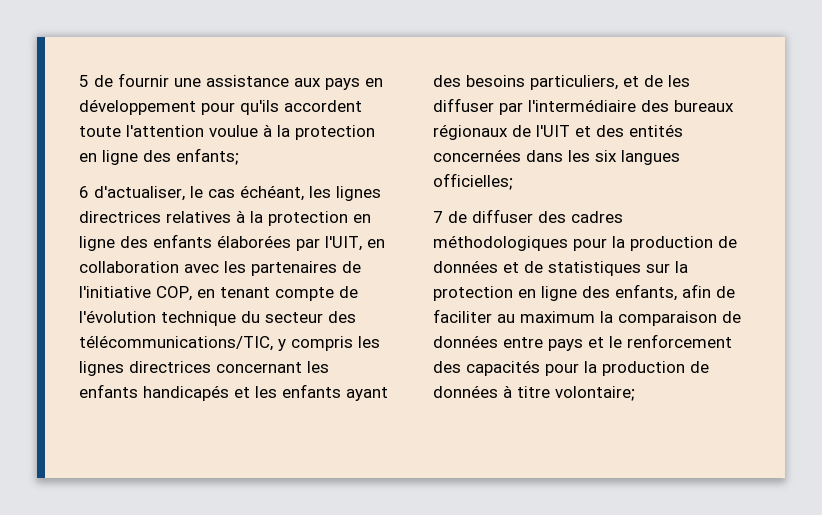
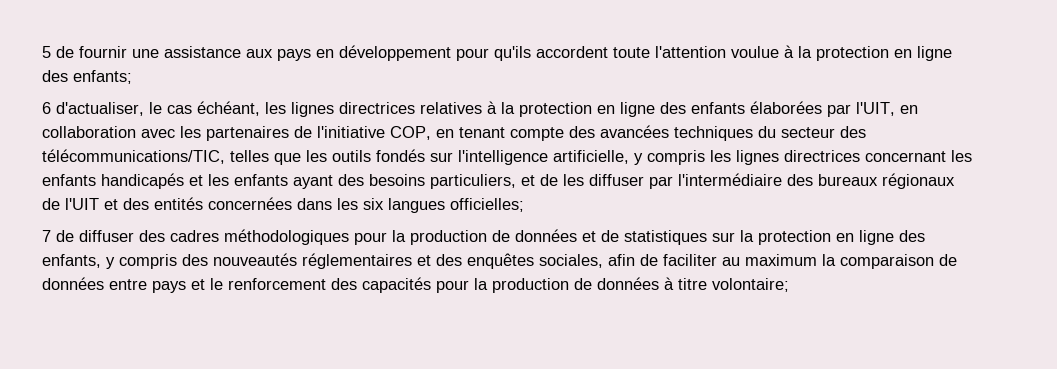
[339,286,358,298] [79,310,236,326] de l'évolution technique -> [569,125,753,141] des avancées techniques
(273, 343) none -> [230,149,629,165] telles que les outils fondés sur l'intelligence artificielle,
(677, 292) none -> [106,253,603,269] y compris des nouveautés réglementaires et des enquêtes sociales,

